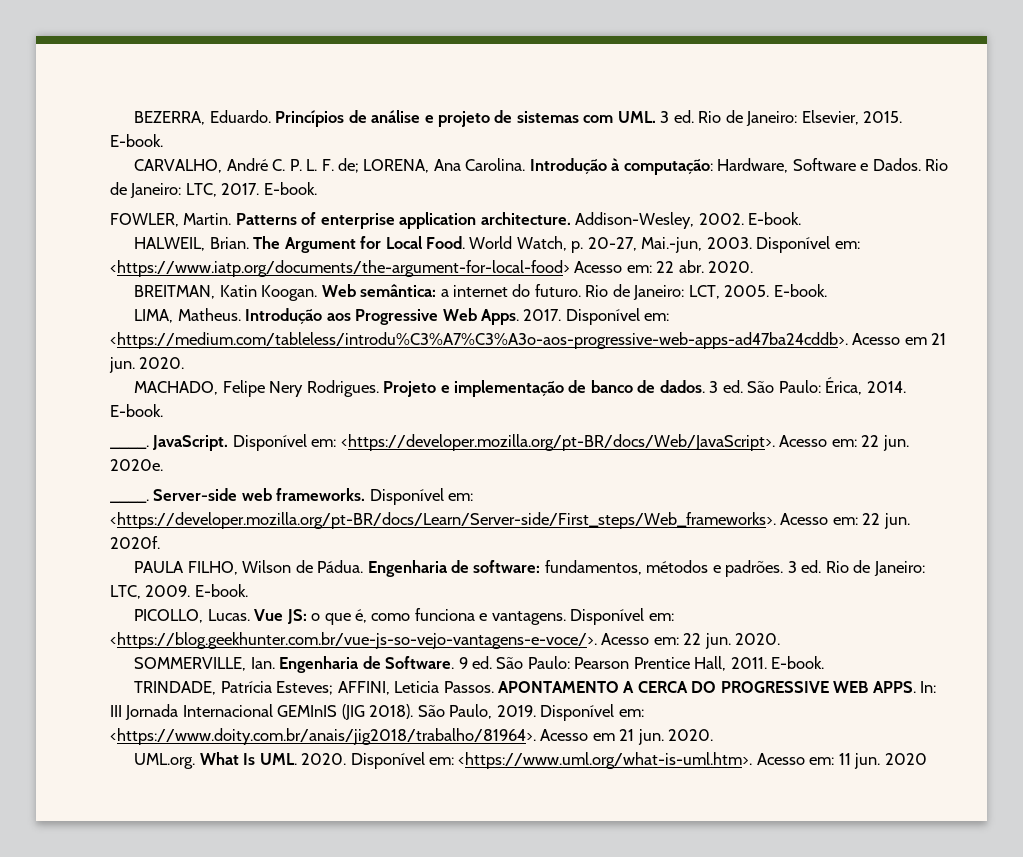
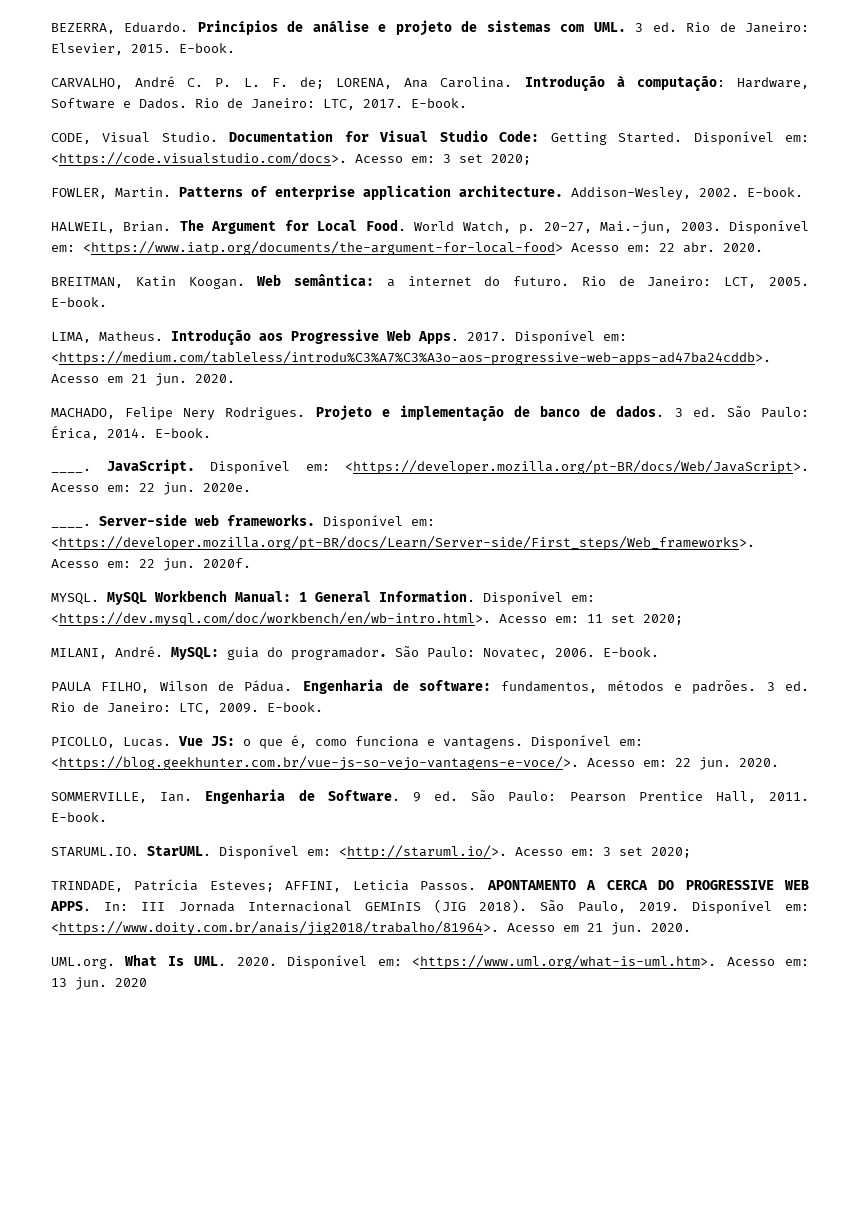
(317, 188) none -> [51,130,809,145] [51,152,531,166] // CODE, Visual Studio. Documentation for Visual Studio Code: Getting Started. Disponível em: <https://code.visualstudio.com/docs>. Acesso em: 3 set 2020;
(160, 542) none -> [51,590,595,605] [51,612,683,626] [51,646,659,660] // MYSQL. MySQL Workbench Manual: 1 General Information. Disponível em: <https://dev.mysql.com/doc/workbench/en/wb-intro.html>. Acesso em: 11 set 2020; // MILANI, André. MySQL: guia do programador. São Paulo: Novatec, 2006. E-book.
(825, 662) none -> [51,845,691,859] // STARUML.IO. StarUML. Disponível em: <http://staruml.io/>. Acesso em: 3 set 2020;
[838,753,851,765] 11 -> [51,978,67,987] 13

